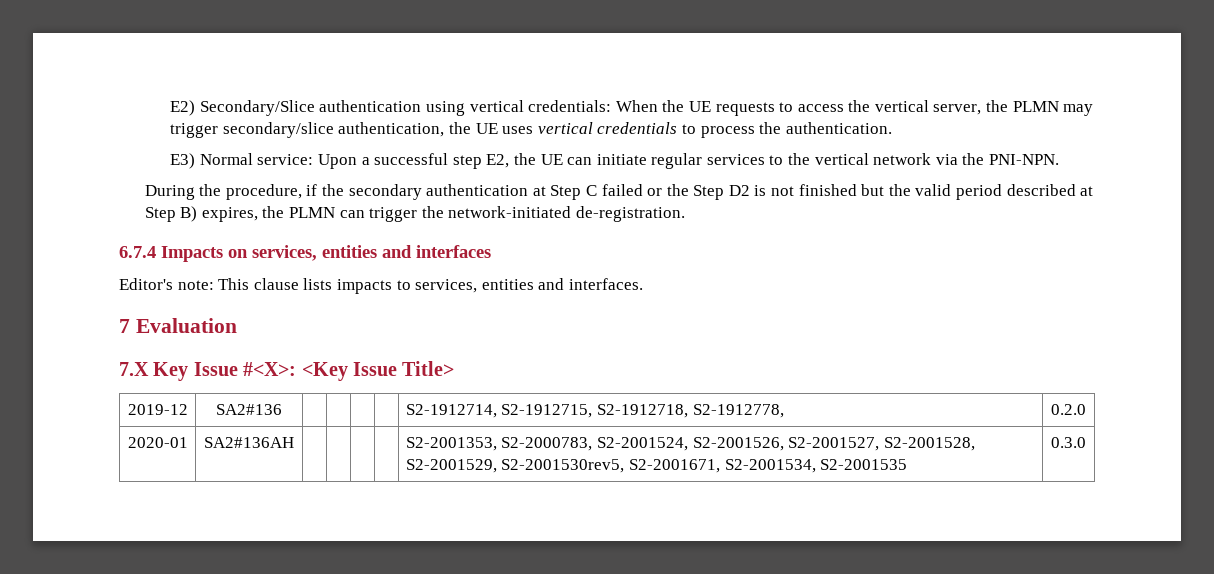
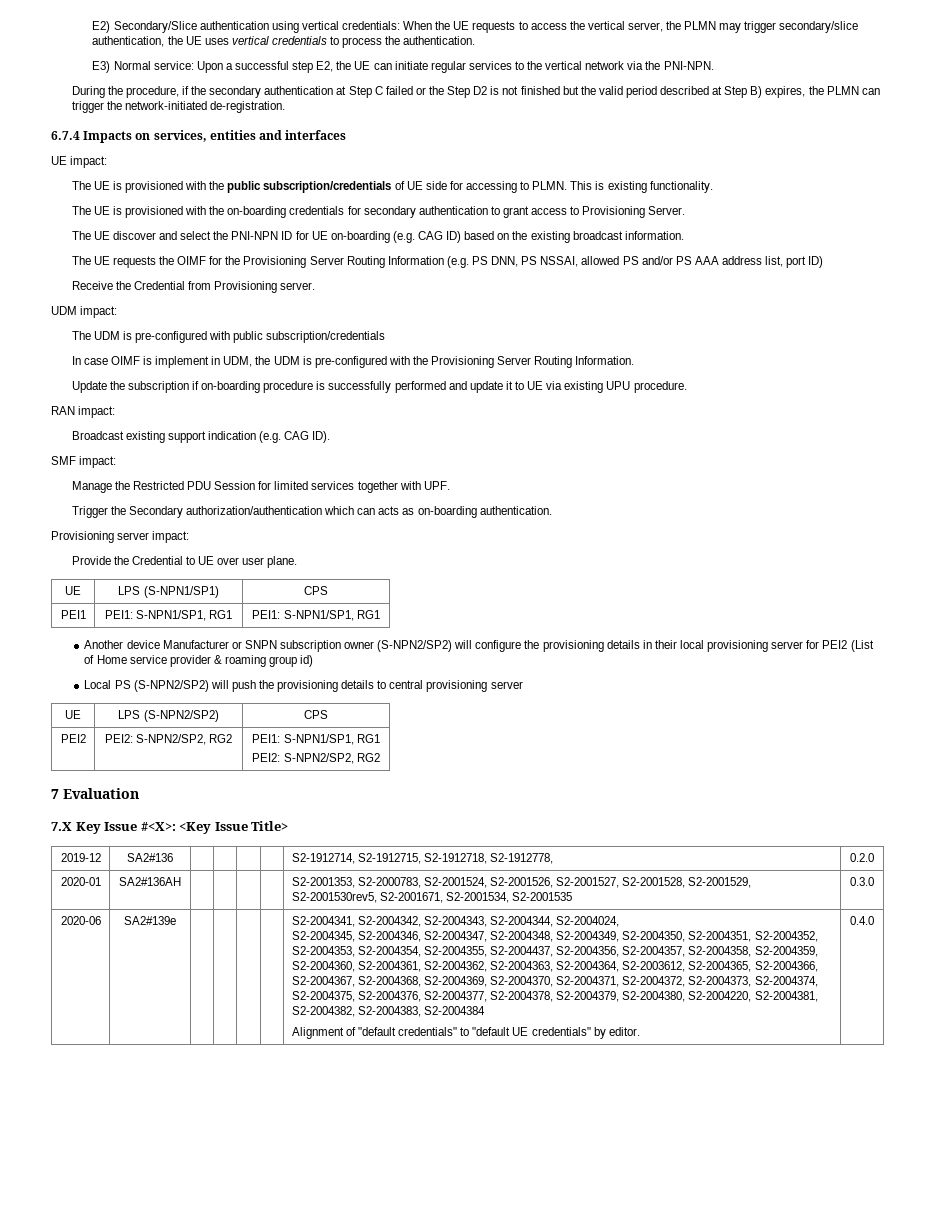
[119,278,643,294] Editor's note: This clause lists impacts to services, entities and interfaces. -> [51,156,108,168] [71,181,713,193] [71,206,686,218] [71,231,684,243] [71,256,824,268] [71,281,316,293] [51,306,118,318] [71,331,386,343] [71,356,635,368] [71,381,687,393] [51,406,116,418] [71,431,331,443] [51,456,117,468] [71,481,450,493] [71,506,552,518] [51,531,190,543] [71,556,298,568] [65,586,81,595] [118,586,219,598] [304,586,328,595] [60,610,86,619] [104,610,233,621] [252,610,380,621] [84,640,874,652] [84,655,314,667] [84,680,523,692] [65,710,81,719] [118,710,219,722] [304,710,328,719] [60,734,86,743] [104,734,233,745] [252,734,380,745] [252,753,380,764] UE impact: // The UE is provisioned with the public subscription/credentials of UE side for accessing to PLMN. This is existing functionality. // The UE is provisioned with the on-boarding credentials for secondary authentication to grant access to Provisioning Server. // The UE discover and select the PNI-NPN ID for UE on-boarding (e.g. CAG ID) based on the existing broadcast information. // The UE requests the OIMF for the Provisioning Server Routing Information (e.g. PS DNN, PS NSSAI, allowed PS and/or PS AAA address list, port ID) // Receive the Credential from Provisioning server. // UDM impact: // The UDM is pre-configured with public subscription/credentials // In case OIMF is implement in UDM, the UDM is pre-configured with the Provisioning Server Routing Information. // Update the subscription if on-boarding procedure is successfully performed and update it to UE via existing UPU procedure. // RAN impact: // Broadcast existing support indication (e.g. CAG ID). // SMF impact: // Manage the Restricted PDU Session for limited services together with UPF. // Trigger the Secondary authorization/authentication which can acts as on-boarding authentication. // Provisioning server impact: // Provide the Credential to UE over user plane. // UE | LPS (S-NPN1/SP1) | CPS // PEI1 | PEI1: S-NPN1/SP1, RG1 | PEI1: S-NPN1/SP1, RG1 // Another device Manufacturer or SNPN subscription owner (S-NPN2/SP2) will configure the provisioning details in their local provisioning server for PEI2 (List of Home service provider & roaming group id) // Local PS (S-NPN2/SP2) will push the provisioning details to central provisioning server // UE | LPS (S-NPN2/SP2) | CPS // PEI2 | PEI2: S-NPN2/SP2, RG2 | PEI1: S-NPN1/SP1, RG1 // PEI2: S-NPN2/SP2, RG2
(1086, 442) none -> [60,916,101,925] [124,916,176,925] [291,916,620,927] [291,931,818,942] [291,946,818,957] [291,961,818,972] [291,976,818,987] [291,991,818,1002] [291,1006,486,1017] [291,1027,640,1039] [850,916,874,925] // 2020-06 | SA2#139e | | | | | S2-2004341, S2-2004342, S2-2004343, S2-2004344, S2-2004024, // S2-2004345, S2-2004346, S2-2004347, S2-2004348, S2-2004349, S2-2004350, S2-2004351, S2-2004352, S2-2004353, S2-2004354, S2-2004355, S2-2004437, S2-2004356, S2-2004357, S2-2004358, S2-2004359, S2-2004360, S2-2004361, S2-2004362, S2-2004363, S2-2004364, S2-2003612, S2-2004365, S2-2004366, S2-2004367, S2-2004368, S2-2004369, S2-2004370, S2-2004371, S2-2004372, S2-2004373, S2-2004374, S2-2004375, S2-2004376, S2-2004377, S2-2004378, S2-2004379, S2-2004380, S2-2004220, S2-2004381, S2-2004382, S2-2004383, S2-2004384 // Alignment of "default credentials" to "default UE credentials" by editor. | 0.4.0

